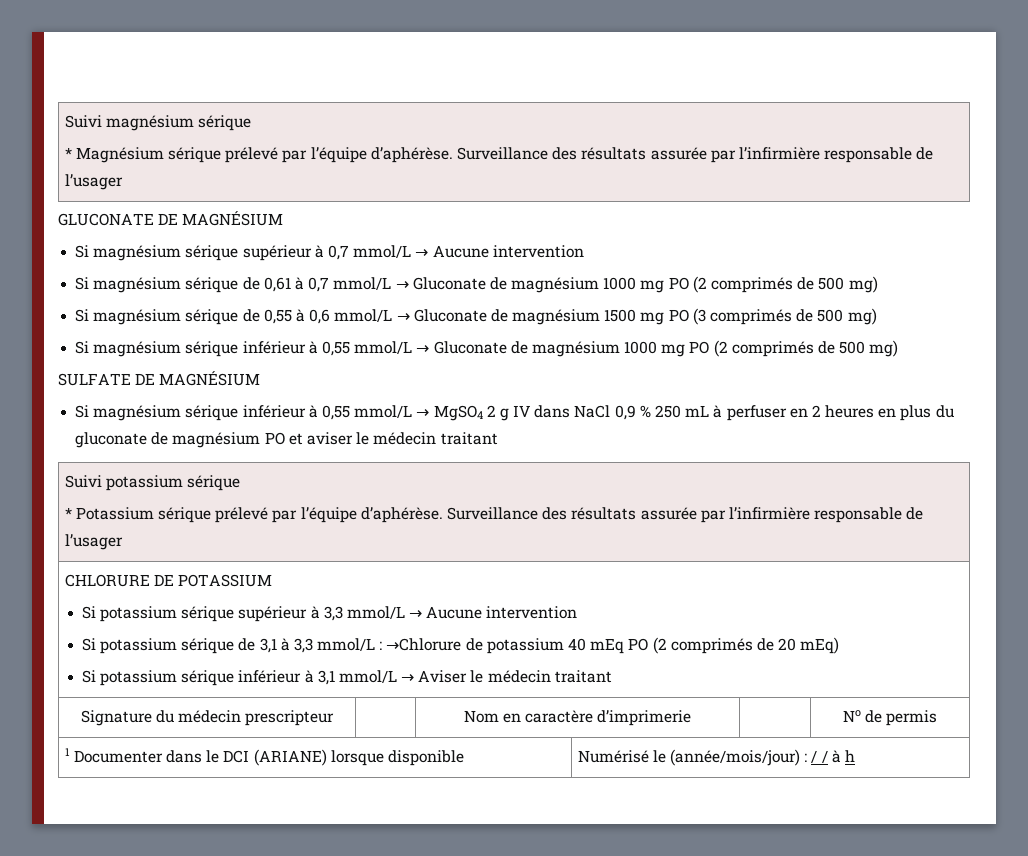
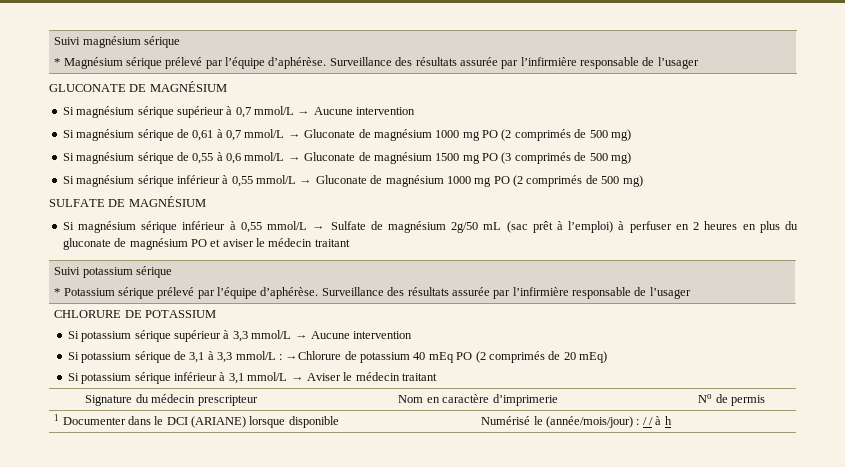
[433,405,710,421] MgSO4 2 g IV dans NaCl 0,9 % 250 mL -> [330,221,614,233] Sulfate de magnésium 2g/50 mL (sac prêt à l’emploi)

